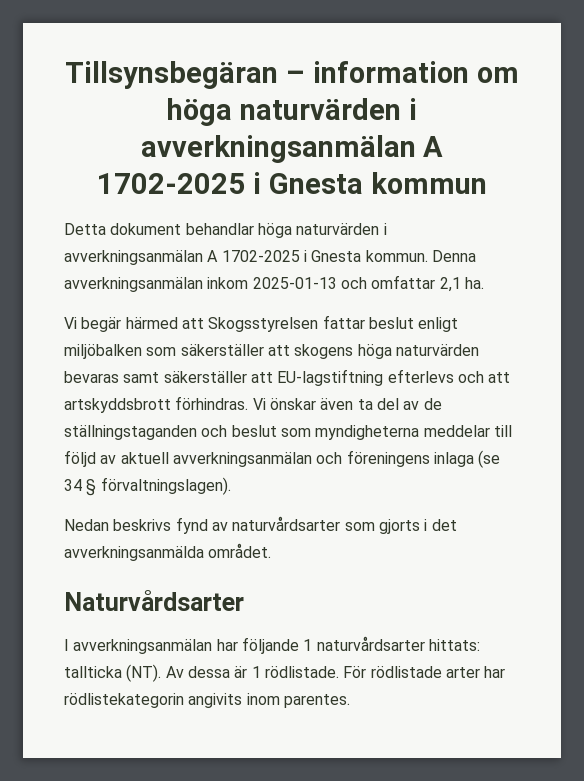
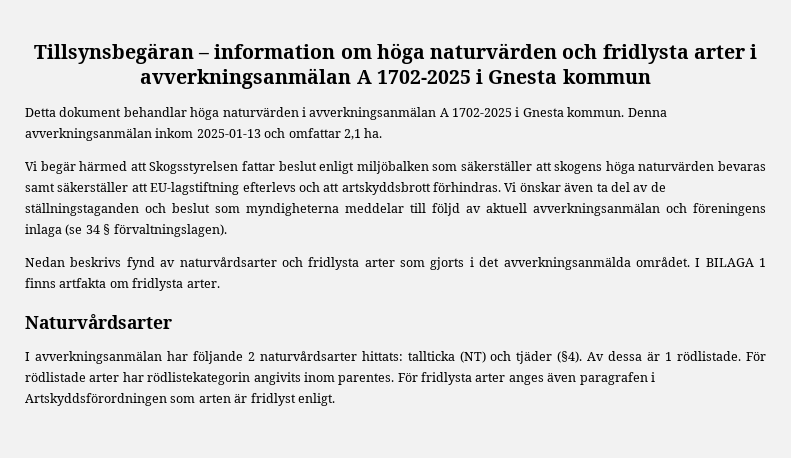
(401, 109) none -> [562,44,745,64] och fridlysta arter
(341, 523) none -> [281,257,395,270] och fridlysta arter
(272, 550) none -> [695,258,766,267] [25,278,220,291] I BILAGA 1 finns artfakta om fridlysta arter.
[303,639,313,651] 1 -> [247,352,255,361] 2
[126,664,162,682] (NT). -> [459,351,583,364] (NT) och tjäder (§4).
(350, 701) none -> [397,372,655,385] [25,393,335,406] För fridlysta arter anges även paragrafen i Artskyddsförordningen som arten är fridlyst enligt.

